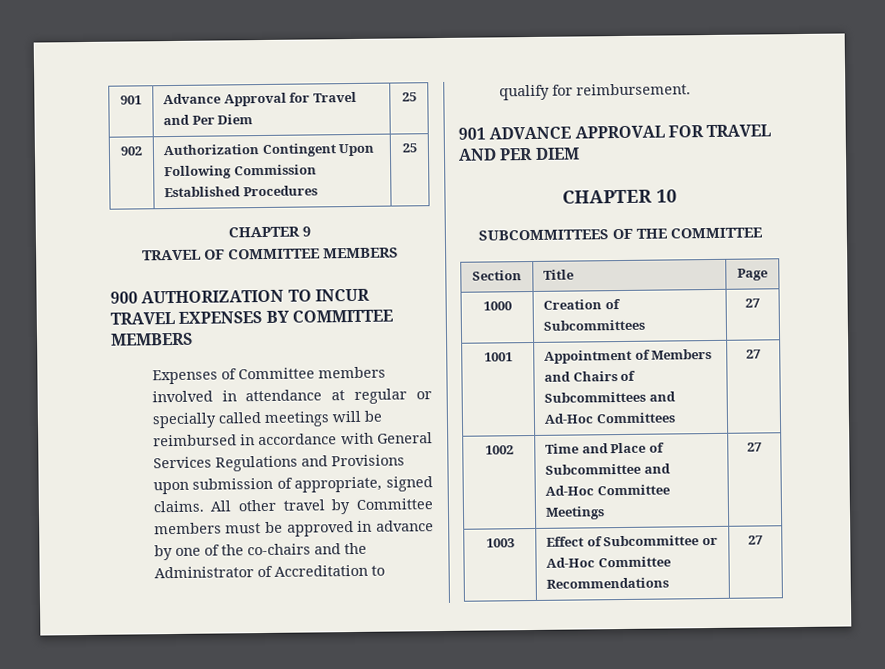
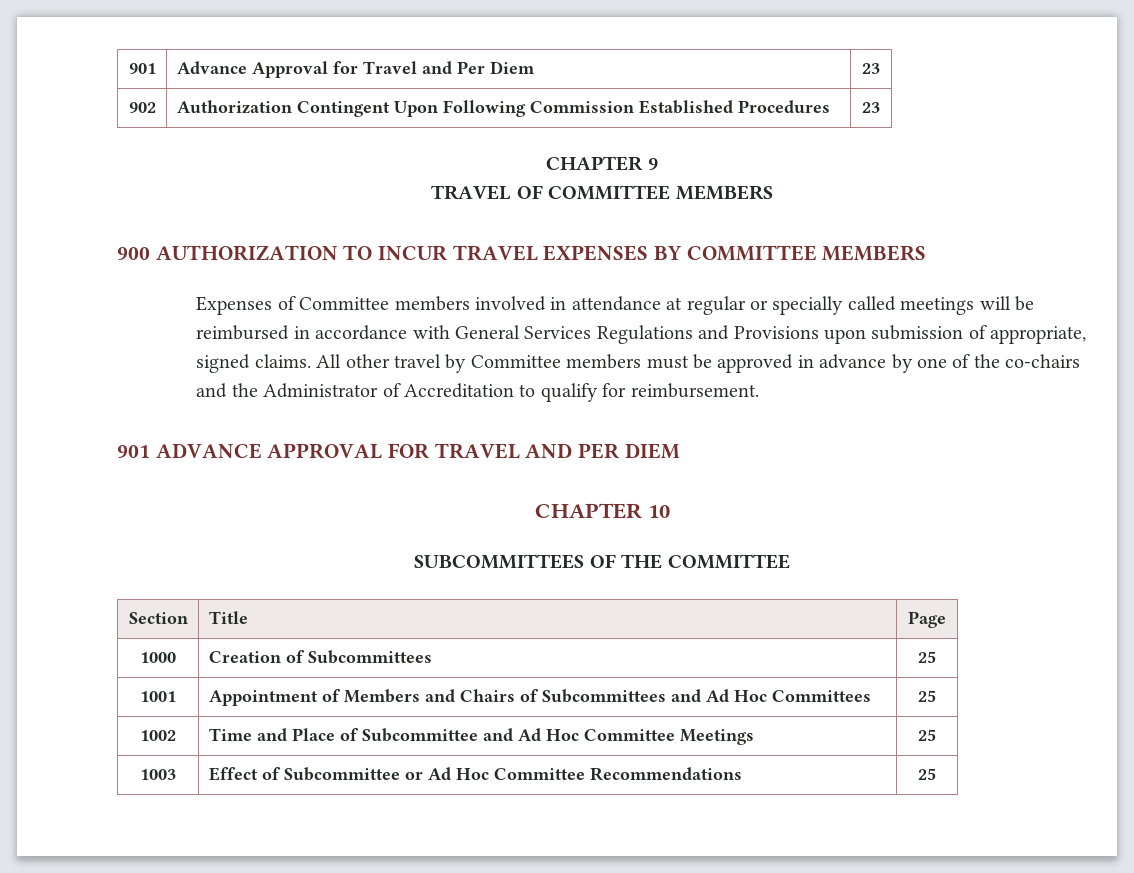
[401,92,417,102] 25 -> [862,63,880,74] 23
[401,143,417,153] 25 -> [862,102,880,113] 23
[745,298,760,308] 27 -> [918,651,936,663] 25
[544,413,595,424] Ad-Hoc -> [705,689,767,702] Ad Hoc
[746,349,761,359] 27 -> [918,690,936,702] 25
[545,485,595,496] Ad-Hoc -> [517,728,579,741] Ad Hoc
[747,442,762,452] 27 -> [918,729,936,741] 25
[546,557,596,568] Ad-Hoc -> [427,767,489,780] Ad Hoc
[748,535,763,545] 27 -> [918,768,936,780] 25

